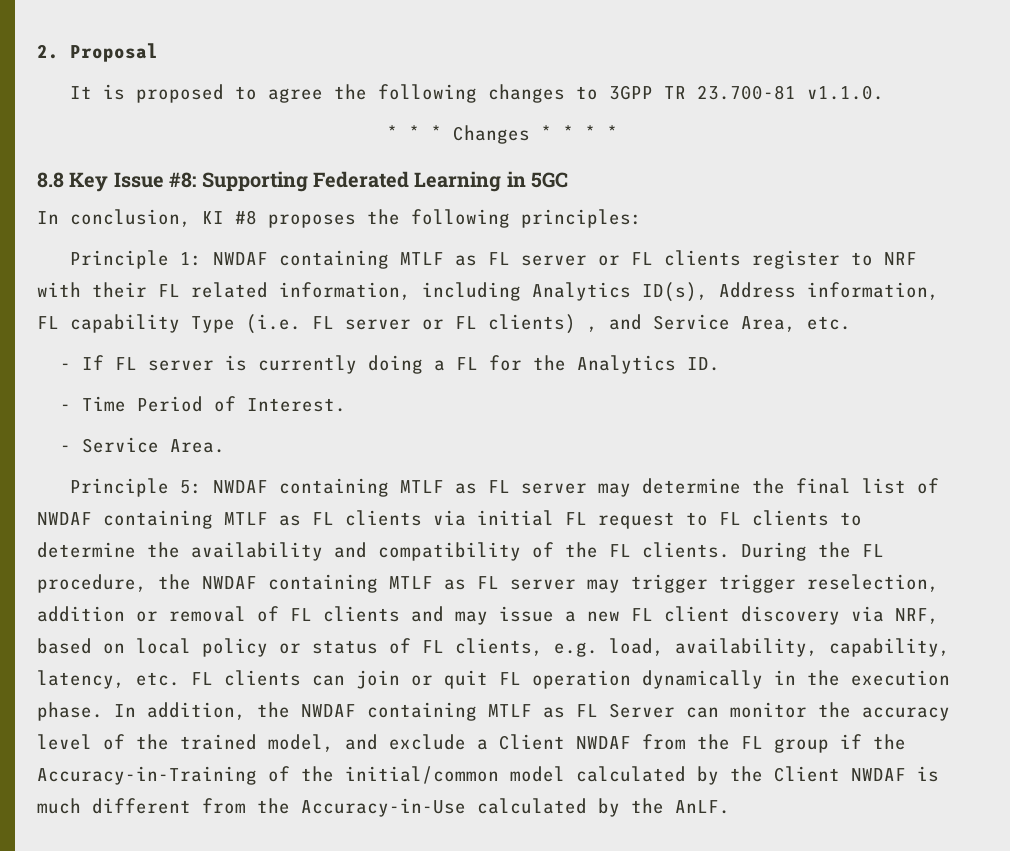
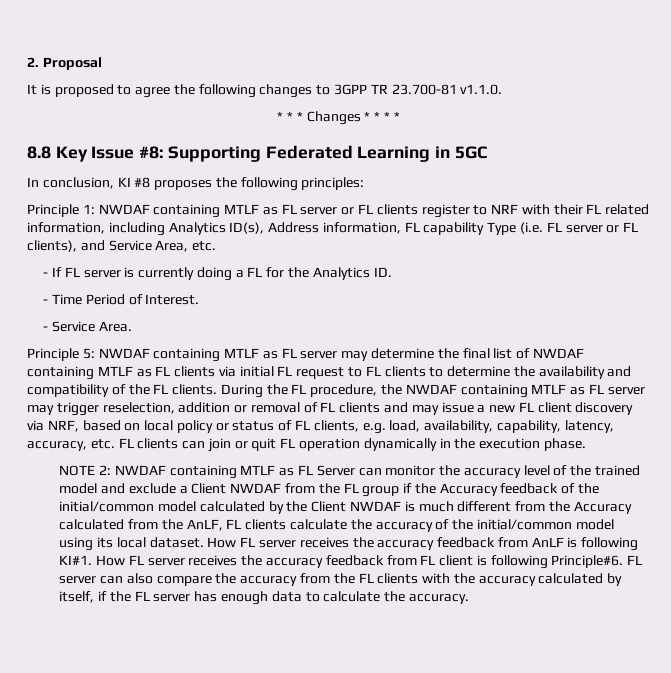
[488,314,598,334] clients) , -> [27,240,77,252] clients),
[719,574,796,593] trigger -> (99, 409) none
(125, 679) none -> [27,441,87,451] accuracy,
[114,702,290,720] In addition, the -> [59,465,112,476] // NOTE 2:
[268,734,334,752] model, -> [59,483,98,494] model
[37,766,257,785] Accuracy-in-Training -> [439,483,559,496] Accuracy feedback
[301,798,730,817] Accuracy-in-Use calculated by the AnLF. -> [573,501,632,514] [59,519,614,532] [59,537,639,551] [59,555,643,569] [59,573,623,586] [59,591,469,605] Accuracy calculated from the AnLF, FL clients calculate the accuracy of the initial/common model using its local dataset. How FL server receives the accuracy feedback from AnLF is following KI#1. How FL server receives the accuracy feedback from FL client is following Principle#6. FL server can also compare the accuracy from the FL clients with the accuracy calculated by itself, if the FL server has enough data to calculate the accuracy.

